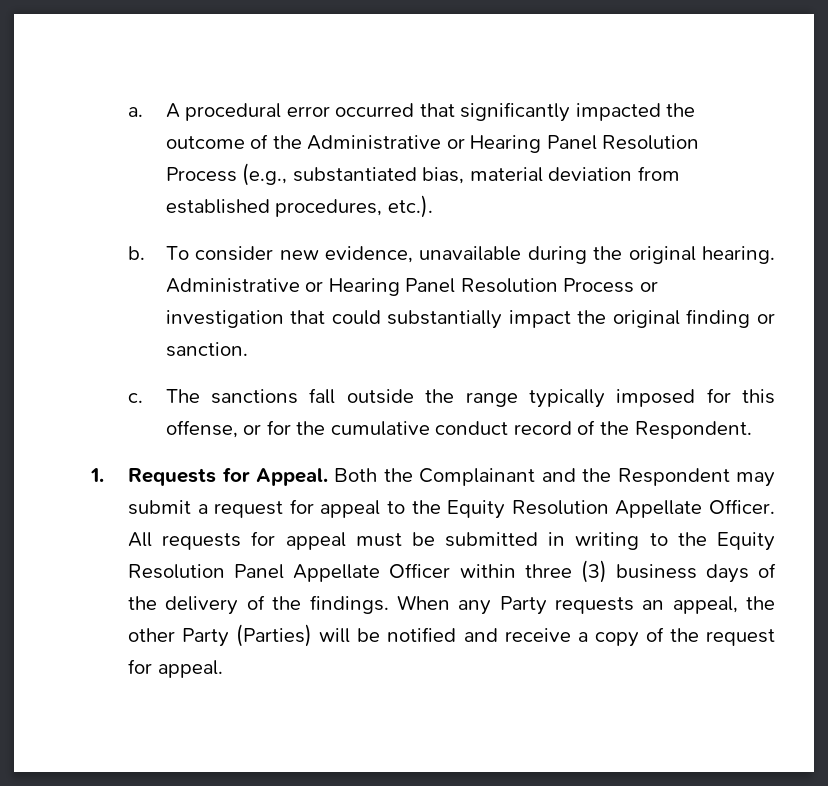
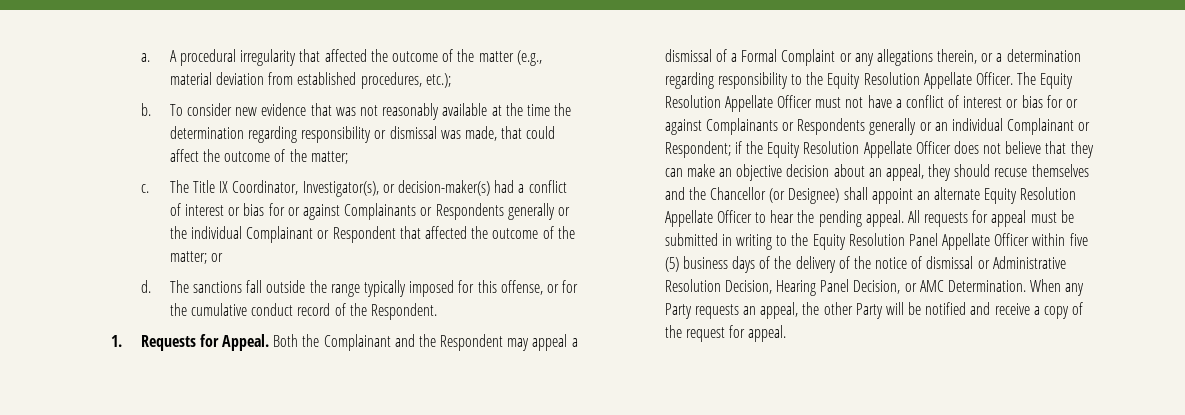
[286,102,696,122] [165,134,700,153] [165,163,465,186] error occurred that significantly impacted the outcome of the Administrative or Hearing Panel Resolution Process (e.g., substantiated bias, -> [240,49,542,66] irregularity that affected the outcome of the matter (e.g.,
[387,195,433,218] etc.). -> [425,73,451,88] etc.);
[324,246,776,264] [165,278,658,296] [165,309,776,329] [165,342,248,357] [128,393,144,403] evidence, unavailable during the original hearing. Administrative or Hearing Panel Resolution Process or investigation that could substantially impact the original finding or sanction. // c. -> [261,103,572,120] [169,126,556,143] [169,149,348,164] [140,180,567,197] [169,203,570,220] [169,226,575,243] [169,251,224,264] [140,280,151,293] evidence that was not reasonably available at the time the determination regarding responsibility or dismissal was made, that could affect the outcome of the matter; // c. The Title IX Coordinator, Investigator(s), or decision-maker(s) had a conflict of interest or bias for or against Complainants or Respondents generally or the individual Complainant or Respondent that affected the outcome of the matter; or // d.
[128,499,381,518] submit a request for appeal -> [532,334,578,351] [664,49,1081,66] [664,72,788,89] appeal a dismissal of a Formal Complaint or any allegations therein, or a determination regarding responsibility
(776, 506) none -> [1017,72,1074,89] [664,95,1079,112] [664,118,1091,135] [664,141,1094,158] [664,164,1089,181] [664,187,1077,204] [664,210,904,227] The Equity Resolution Appellate Officer must not have a conflict of interest or bias for or against Complainants or Respondents generally or an individual Complainant or Respondent; if the Equity Resolution Appellate Officer does not believe that they can make an objective decision about an appeal, they should recuse themselves and the Chancellor (or Designee) shall appoint an alternate Equity Resolution Appellate Officer to hear the pending appeal.
[524,560,607,583] three (3) -> [1069,233,1088,246] [664,257,679,272] five (5)
[309,595,389,614] findings. -> [875,256,1066,269] [664,279,1026,296] notice of dismissal or Administrative Resolution Decision, Hearing Panel Decision, or AMC Determination.
[236,624,313,647] (Parties) -> (883, 311) none

